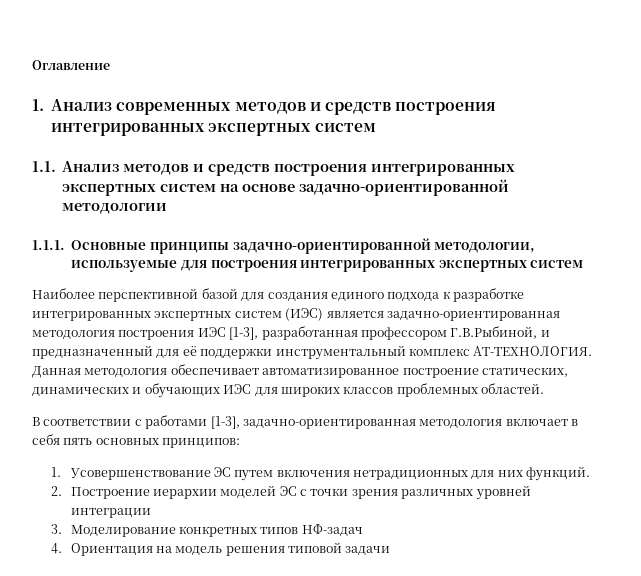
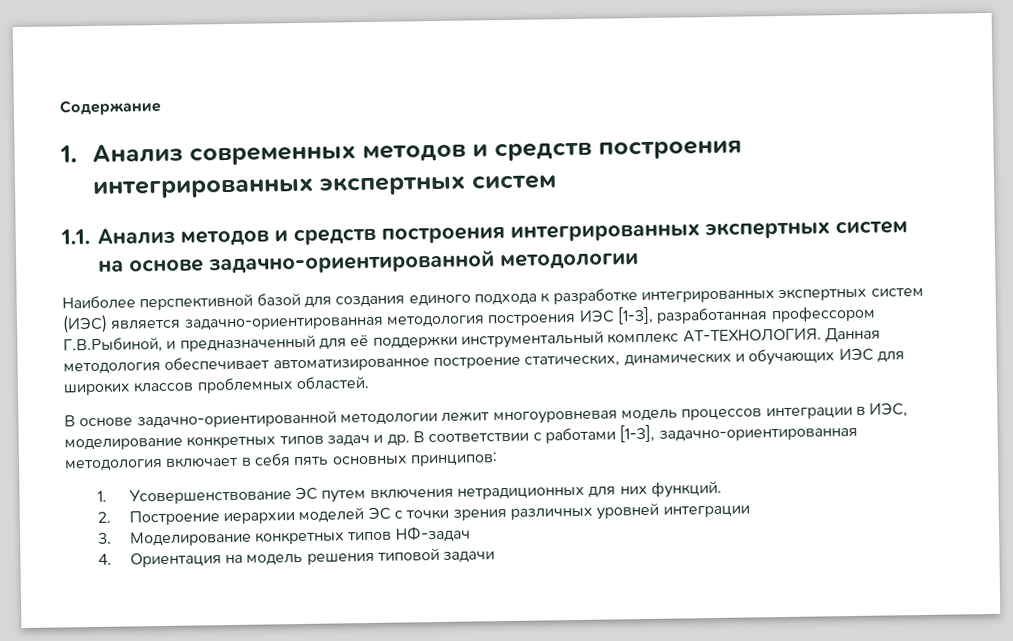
[32,60,110,70] Оглавление -> [59,98,161,116] Содержание
[32,238,536,254] [71,260,584,272] // 1.1.1. Основные принципы задачно-ориентированной методологии, используемые для построения интегрированных экспертных систем -> (639, 261) none
(40, 421) none -> [79,402,909,429] [64,431,425,451] основе задачно-ориентированной методологии лежит многоуровневая модель процессов интеграции в ИЭС, моделирование конкретных типов задач и др. В

